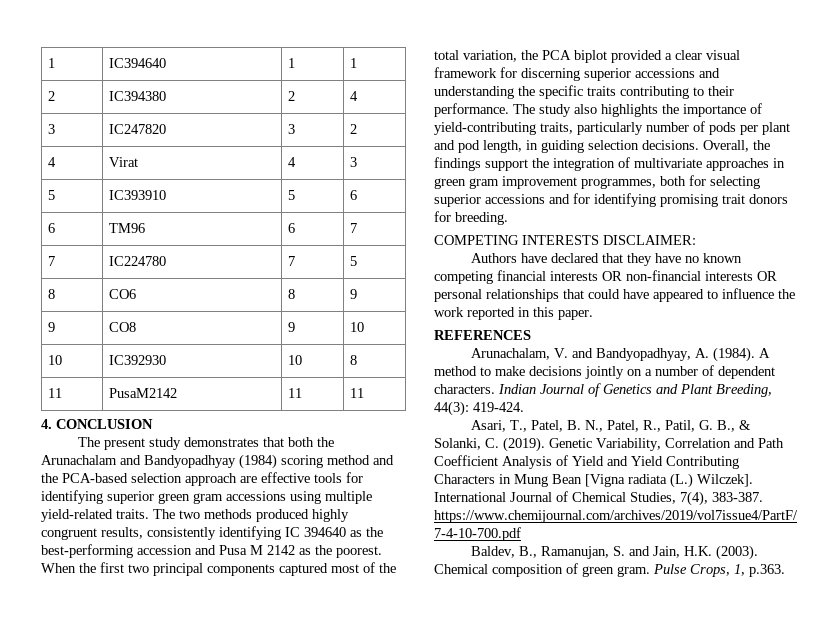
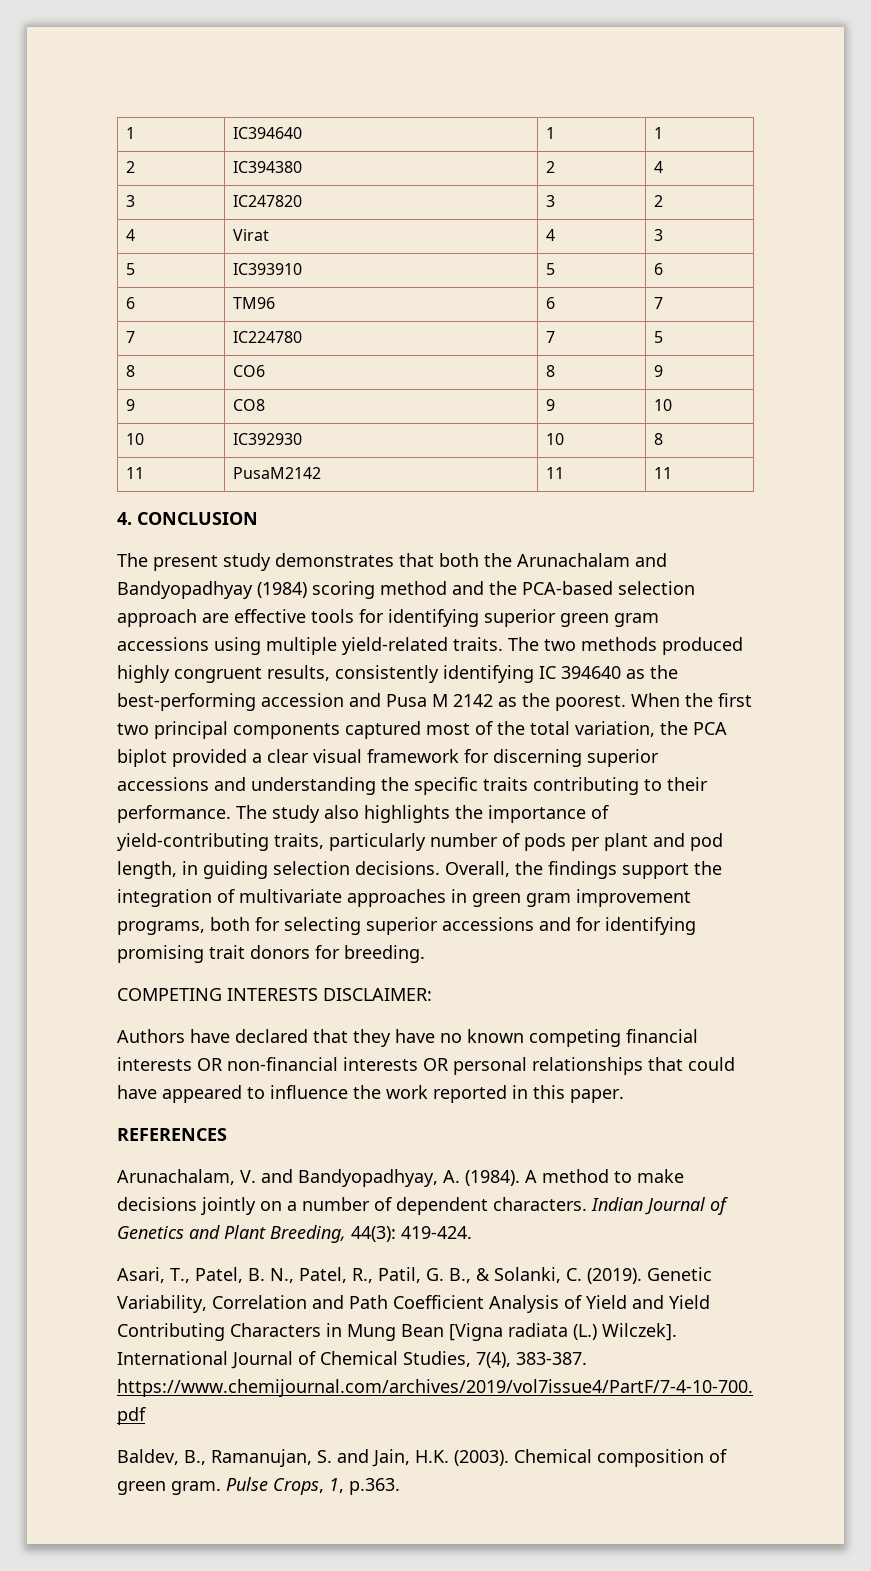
[581,178,656,189] programmes, -> [117,921,205,935] programs,

